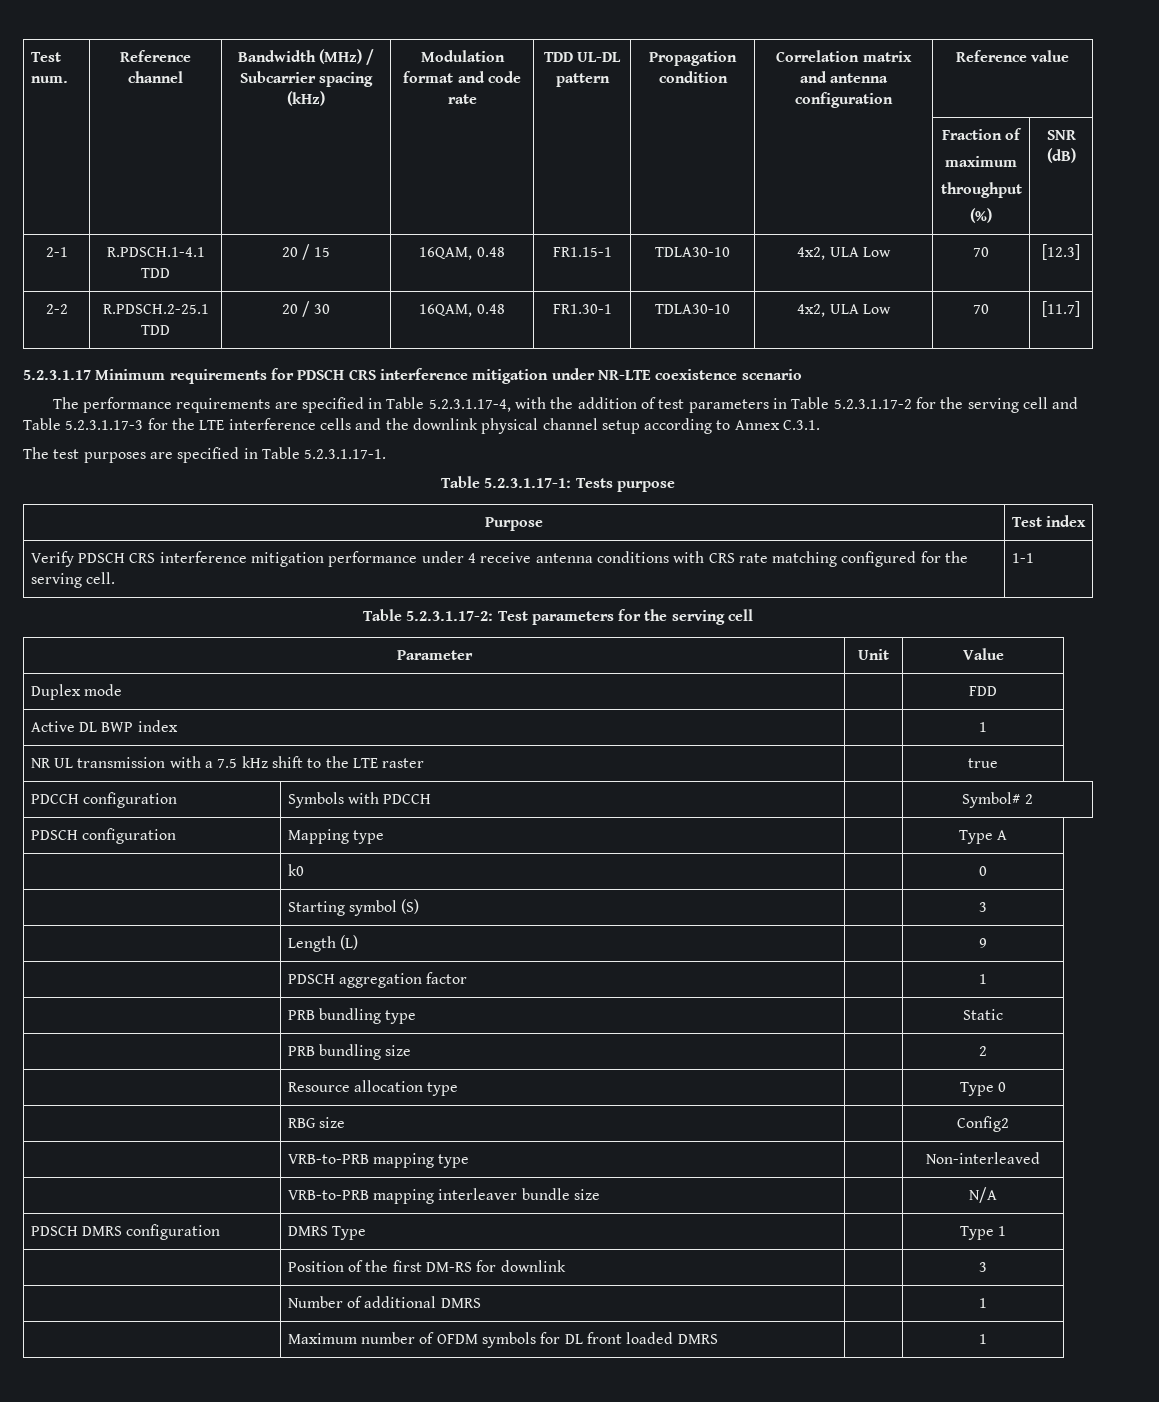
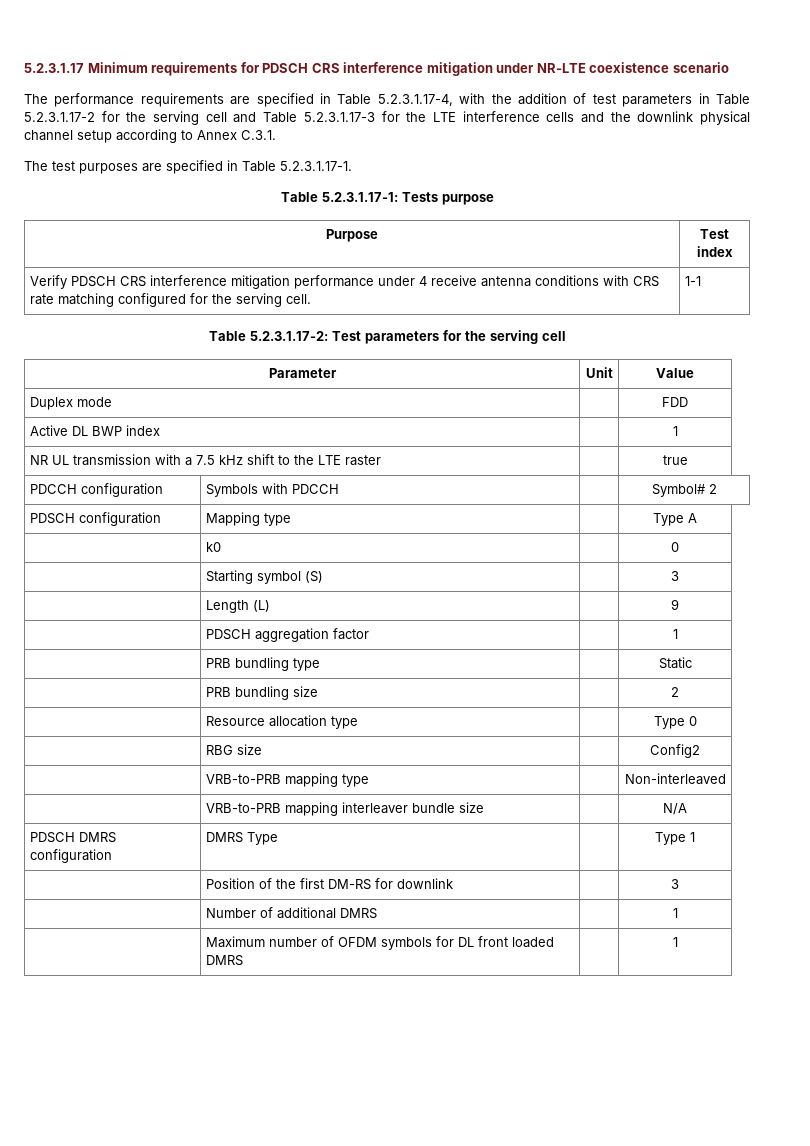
[30,52,61,62] [30,76,68,83] [120,50,191,62] [128,71,183,83] [237,49,375,65] [239,71,374,87] [287,91,325,106] [420,50,505,62] [403,71,521,83] [447,94,477,104] [543,52,622,62] [555,73,610,87] [649,51,737,66] [658,71,728,83] [776,50,912,62] [799,71,889,83] [795,92,893,108] [955,50,1070,62] [941,128,1023,140] [945,156,1017,167] [940,182,1022,198] [970,208,992,223] [1046,130,1076,140] [1046,148,1076,163] [45,247,68,257] [106,247,205,257] [141,268,170,278] [281,244,331,260] [419,247,505,260] [552,247,612,257] [655,247,730,257] [797,247,891,260] [973,247,989,257] [1042,244,1080,260] [45,304,68,314] [102,304,209,314] [141,325,170,335] [281,301,331,317] [419,304,505,317] [552,304,612,314] [655,304,730,314] [797,304,891,317] [973,304,989,314] [1042,301,1080,317] Test num. | Reference channel | Bandwidth (MHz) / Subcarrier spacing (kHz) | Modulation format and code rate | TDD UL-DL pattern | Propagation condition | Correlation matrix and antenna configuration | Reference value // | | | | | | | Fraction of // maximum // throughput // (%) | SNR (dB) // 2-1 | R.PDSCH.1-4.1 TDD | 20 / 15 | 16QAM, 0.48 | FR1.15-1 | TDLA30-10 | 4x2, ULA Low | 70 | [12.3] // 2-2 | R.PDSCH.2-25.1 TDD | 20 / 30 | 16QAM, 0.48 | FR1.30-1 | TDLA30-10 | 4x2, ULA Low | 70 | [11.7] // -> (24, 68) none

